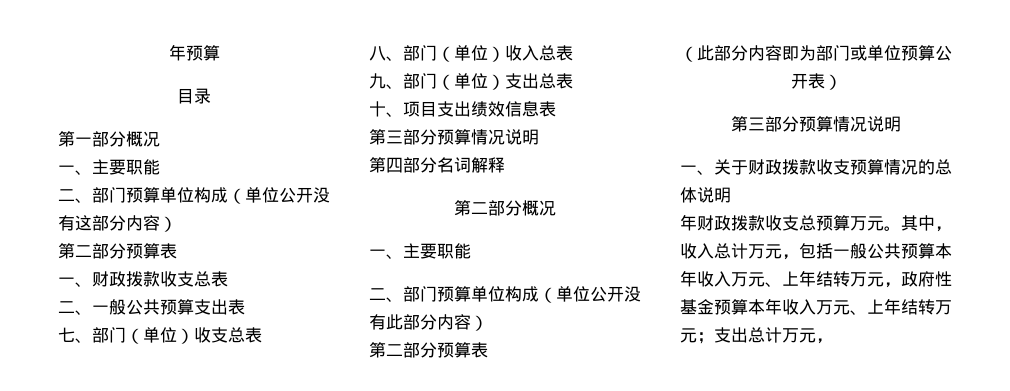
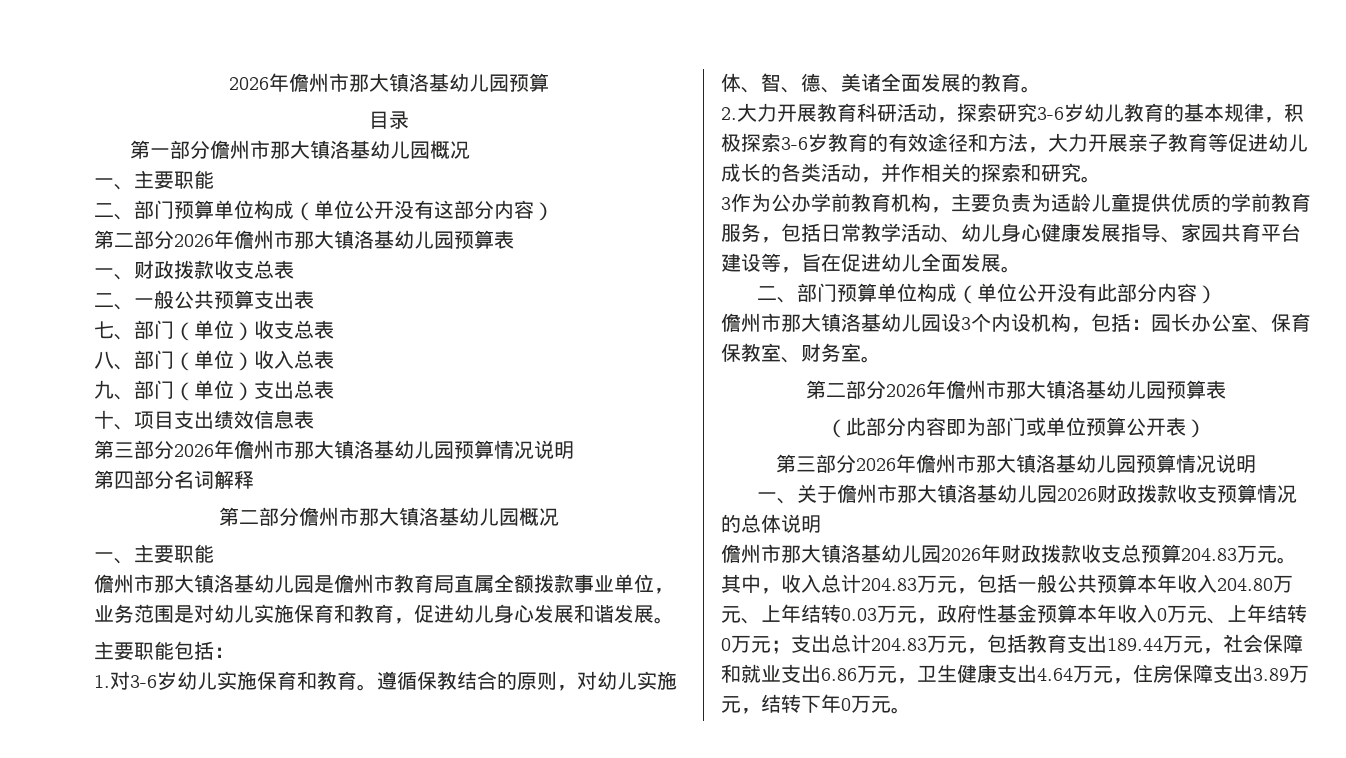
[168,44,186,61] 年 -> [229,73,509,93] 2026年儋州市那大镇洛基幼儿园
(126, 139) none -> [210,140,431,160] 儋州市那大镇洛基幼儿园
(126, 251) none -> [174,230,454,250] 2026年儋州市那大镇洛基幼儿园
(437, 137) none -> [174,440,454,460] 2026年儋州市那大镇洛基幼儿园
[522,200,556,216] [369,243,471,259] 概况 // 一、主要职能 -> [299,507,559,527] [94,544,214,564] [94,574,674,594] [94,604,674,624] [94,641,234,660] [94,671,677,691] [721,73,1041,93] [721,103,1304,123] [721,133,1308,153] [721,163,1101,183] [721,193,1311,213] [721,223,1301,243] [721,253,1021,273] 儋州市那大镇洛基幼儿园概况 // 一、主要职能 // 儋州市那大镇洛基幼儿园是儋州市教育局直属全额拨款事业单位，业务范围是对幼儿实施保育和教育，促进幼儿身心发展和谐发展。 // 主要职能包括： // 1.对3-6岁幼儿实施保育和教育。遵循保教结合的原则，对幼儿实施体、智、德、美诸全面发展的教育。 // 2.大力开展教育科研活动，探索研究3-6岁幼儿教育的基本规律，积极探索3-6岁教育的有效途径和方法，大力开展亲子教育等促进幼儿成长的各类活动，并作相关的探索和研究。 // 3作为公办学前教育机构，主要负责为适龄儿童提供优质的学前教育服务，包括日常教学活动、幼儿身心健康发展指导、家园共育平台建设等，旨在促进幼儿全面发展。
[369,342,437,358] 第二部分 -> [721,313,1311,333] [721,343,881,363] [806,380,1166,400] 儋州市那大镇洛基幼儿园设3个内设机构，包括：园长办公室、保育保教室、财务室。 // 第二部分2026年儋州市那大镇洛基幼儿园
(799, 124) none -> [856,454,1136,474] 2026年儋州市那大镇洛基幼儿园
(748, 167) none -> [837,484,1098,504] 儋州市那大镇洛基幼儿园2026
(731, 195) none -> [721,544,981,564] 儋州市那大镇洛基幼儿园2026
(850, 223) none -> [1181,548,1237,561] 204.83
(748, 251) none -> [861,578,917,591] 204.83
[731,270,850,287] 万元、上年结转 -> [1217,575,1293,593] [721,604,877,624] 204.80万元、上年结转0.03
[816,298,935,315] 万元、上年结转 -> [1157,604,1307,624] [721,638,731,651] 0万元、上年结转0
[782,328,833,344] 万元， -> [871,634,1303,654] [721,664,1309,684] [721,694,911,714] 204.83万元，包括教育支出189.44万元，社会保障和就业支出6.86万元，卫生健康支出4.64万元，住房保障支出3.89万元，结转下年0万元。

